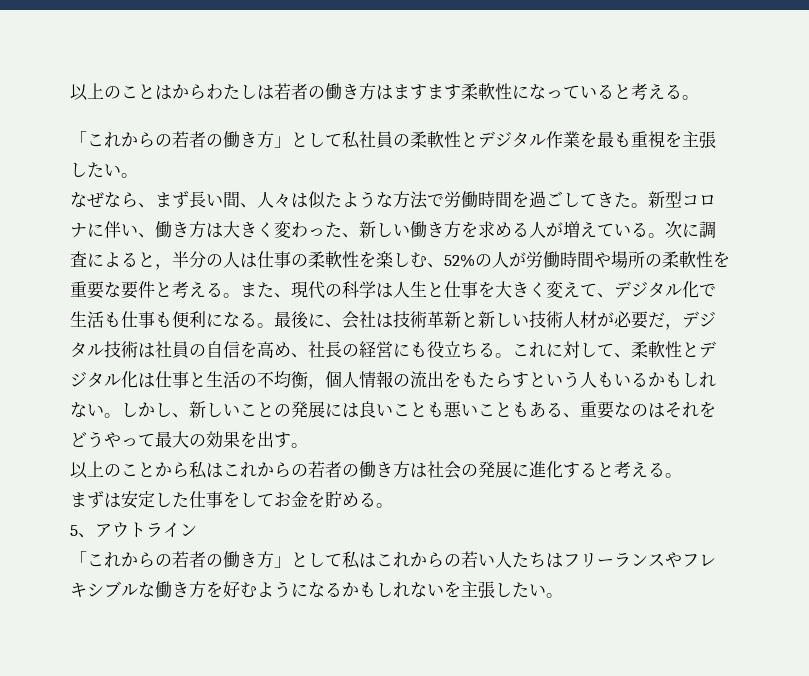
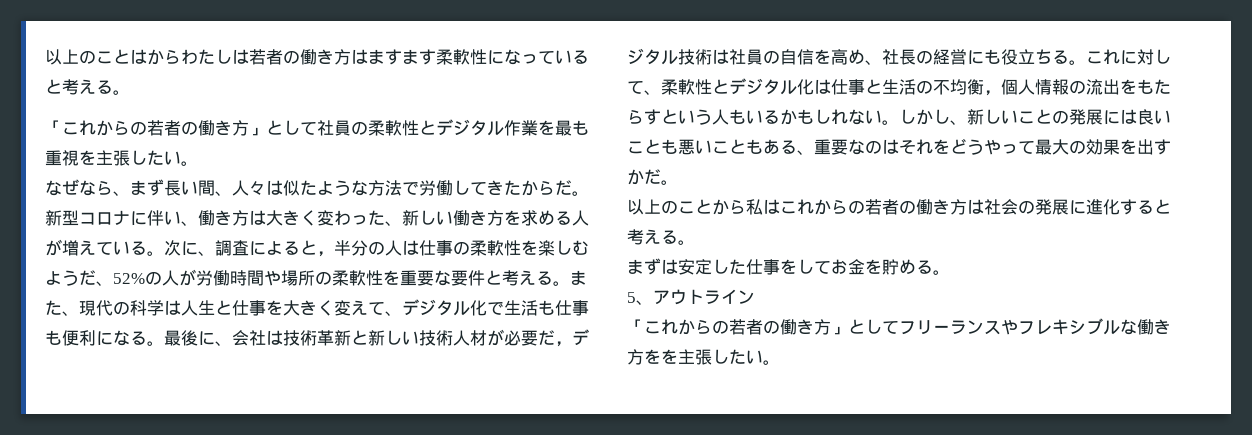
[342,131,360,149] 私 -> (317, 128) none
[478,191,563,208] 時間を過ご -> (453, 188) none
(631, 200) none -> [521,180,572,196] からだ
(699, 230) none -> [198,251,215,256] 、
(427, 260) none -> [45,270,96,286] ようだ
(291, 440) none -> [627,169,661,185] かだ
[342,551,563,569] 私はこれからの若い人たちは -> (899, 327) none
[223,581,444,598] 好むようになるかもしれない -> (661, 356) none

